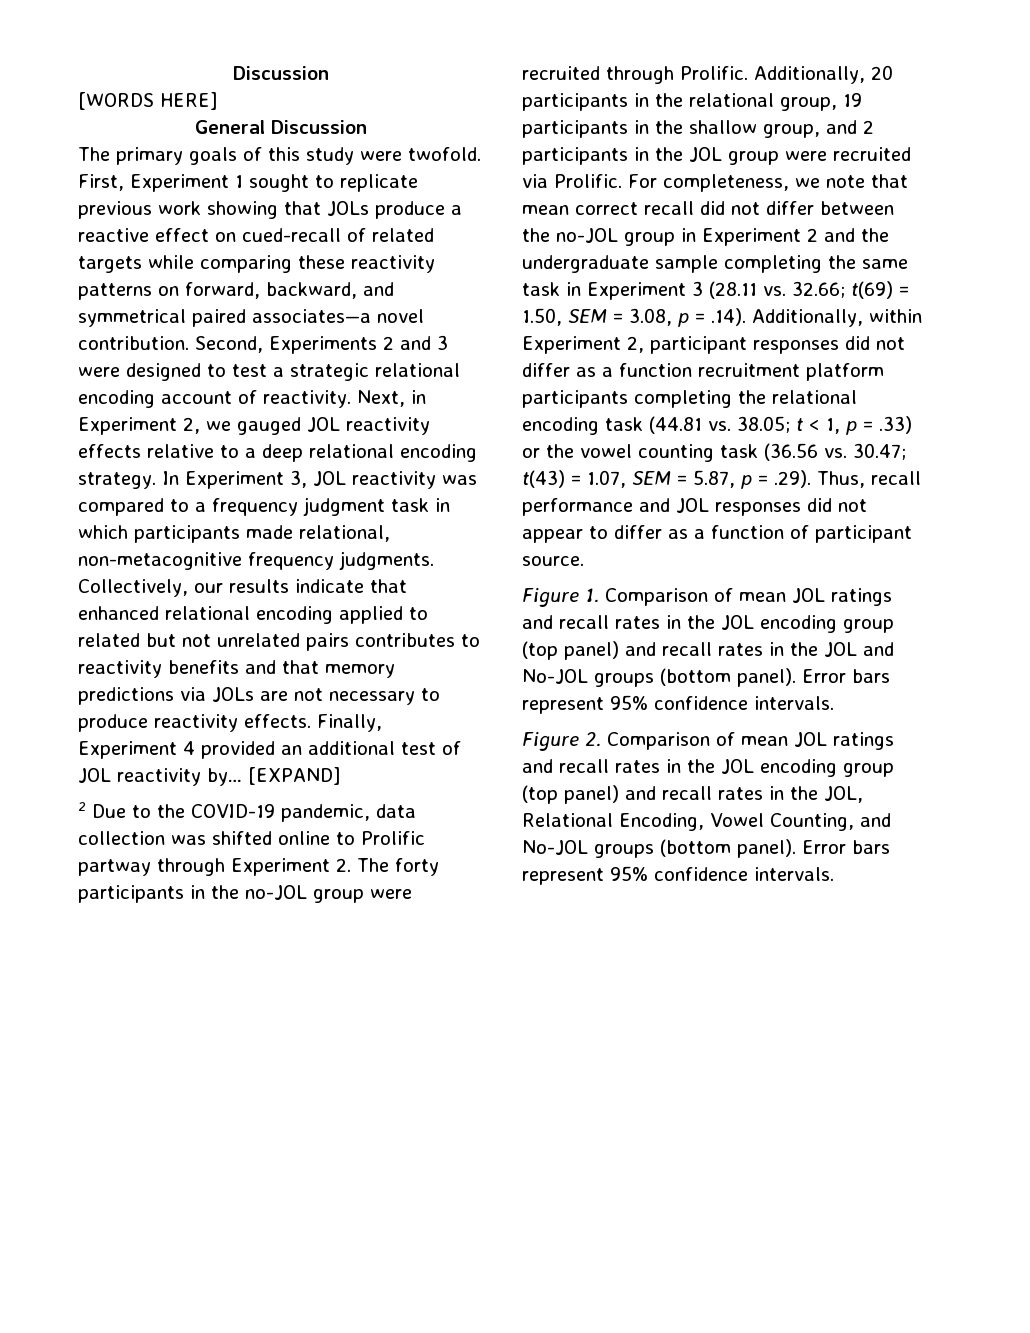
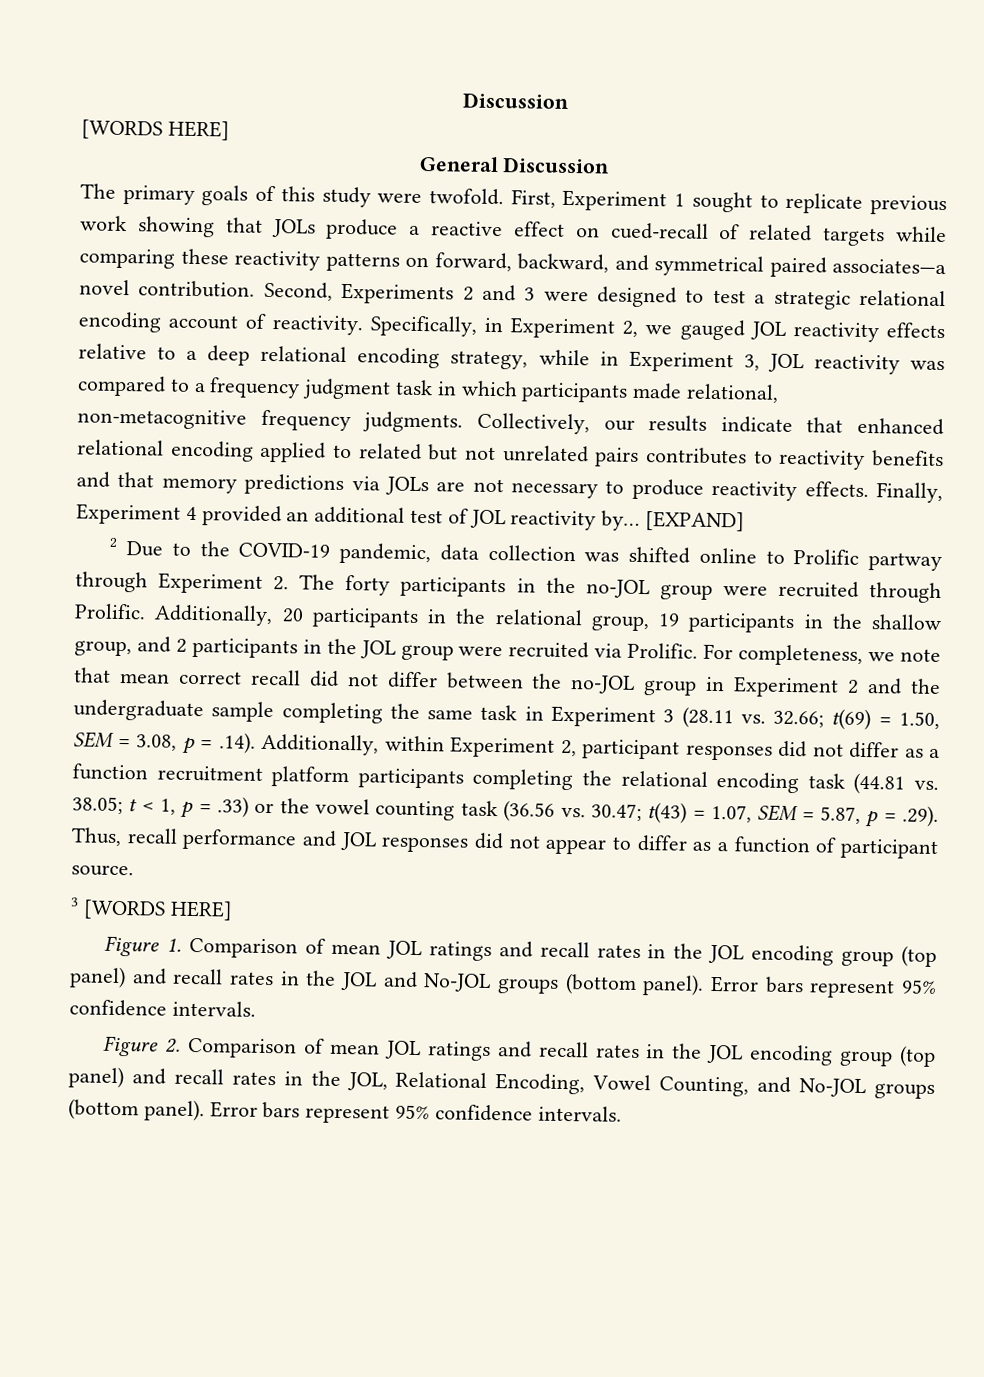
[356,390,405,407] Next, -> [369,315,477,337] Specifically,
[78,471,179,489] strategy. In -> [450,349,619,370] strategy, while in
(584, 561) none -> [71,897,233,921] // 3 [WORDS HERE]

